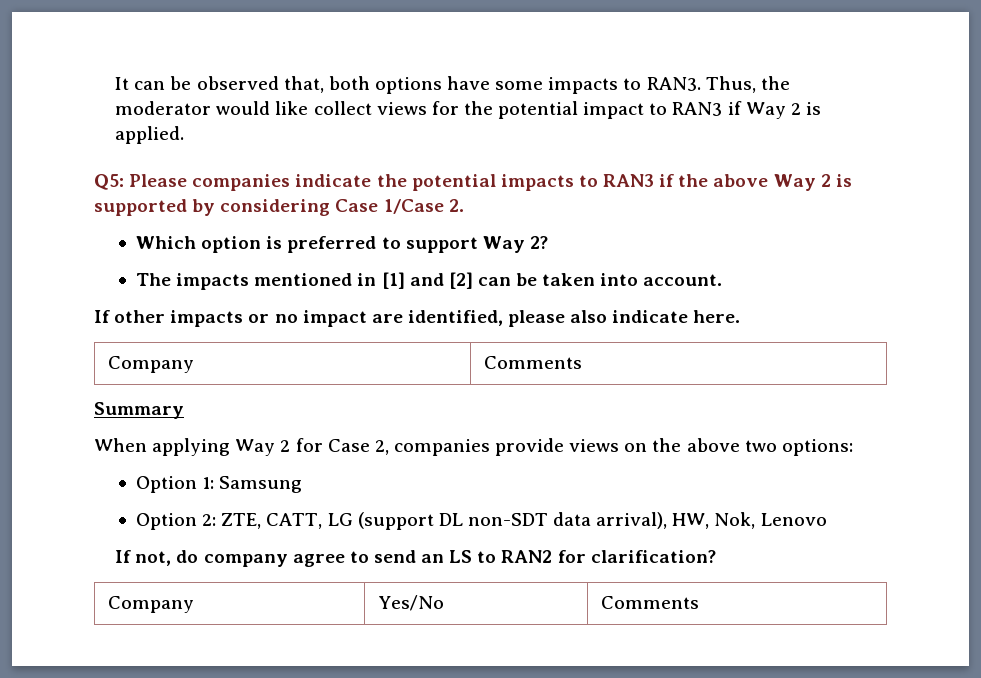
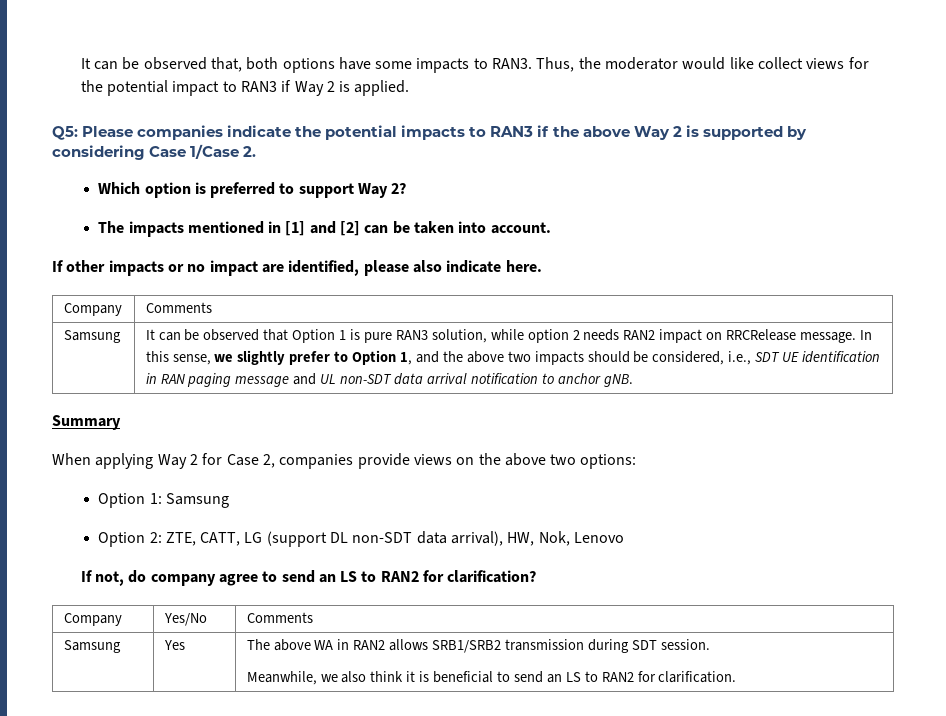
(582, 362) none -> [63,330,121,343] [145,329,872,343] [145,350,880,365] [145,373,633,387] // Samsung | It can be observed that Option 1 is pure RAN3 solution, while option 2 needs RAN2 impact on RRCRelease message. In this sense, we slightly prefer to Option 1, and the above two impacts should be considered, i.e., SDT UE identification in RAN paging message and UL non-SDT data arrival notification to anchor gNB.
(699, 602) none -> [63,640,121,653] [163,640,185,650] [246,639,710,653] [246,671,737,685] // Samsung | Yes | The above WA in RAN2 allows SRB1/SRB2 transmission during SDT session. // Meanwhile, we also think it is beneficial to send an LS to RAN2 for clarification.

